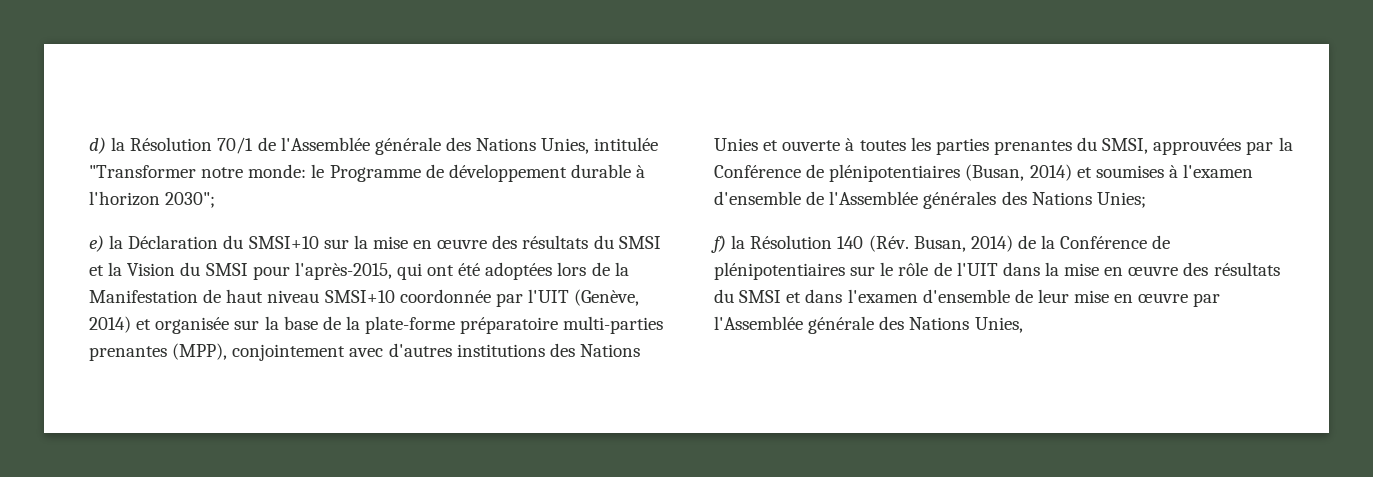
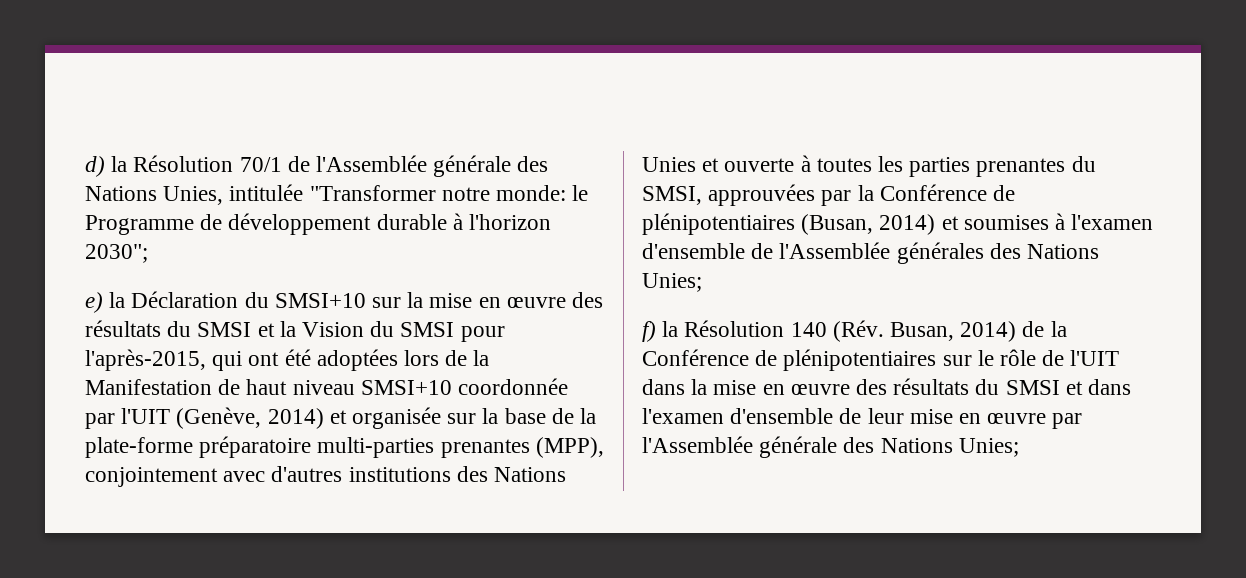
[974,317,1023,333] Unies, -> [958,438,1019,457] Unies;

